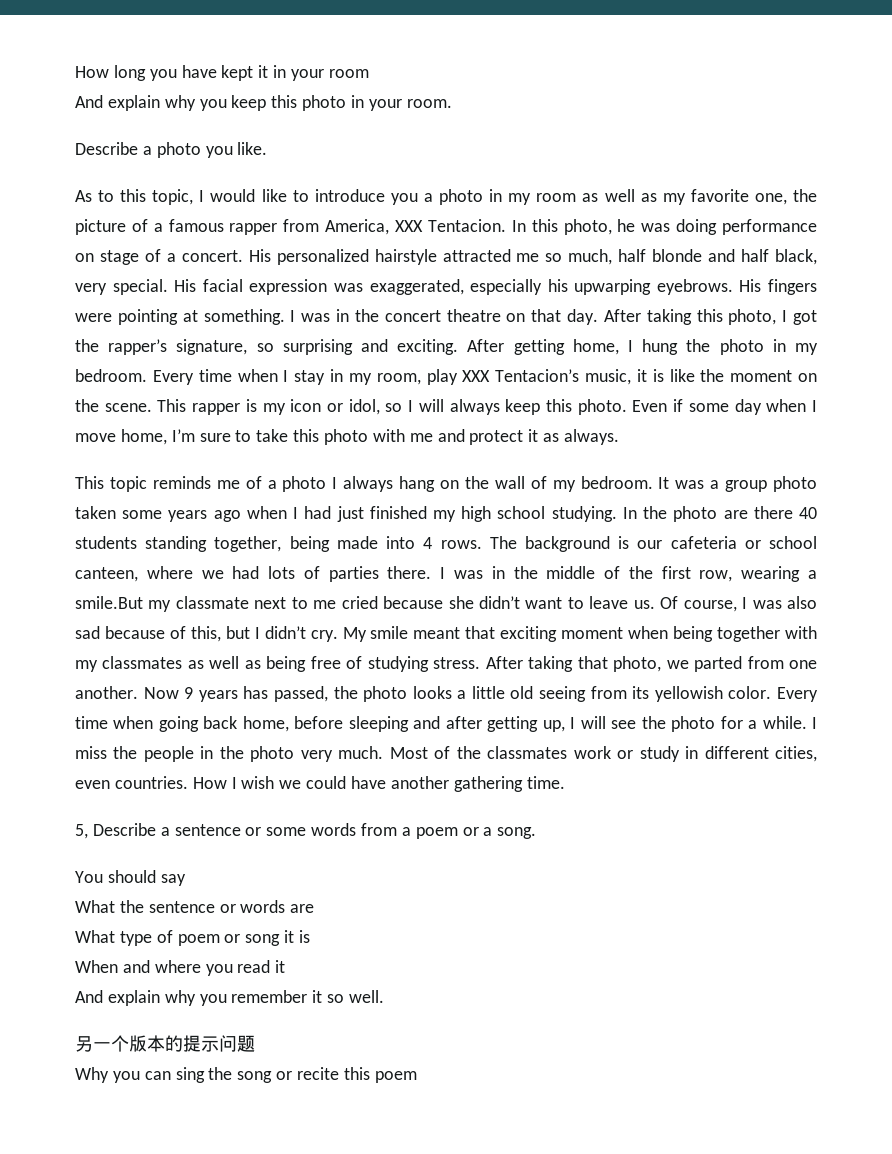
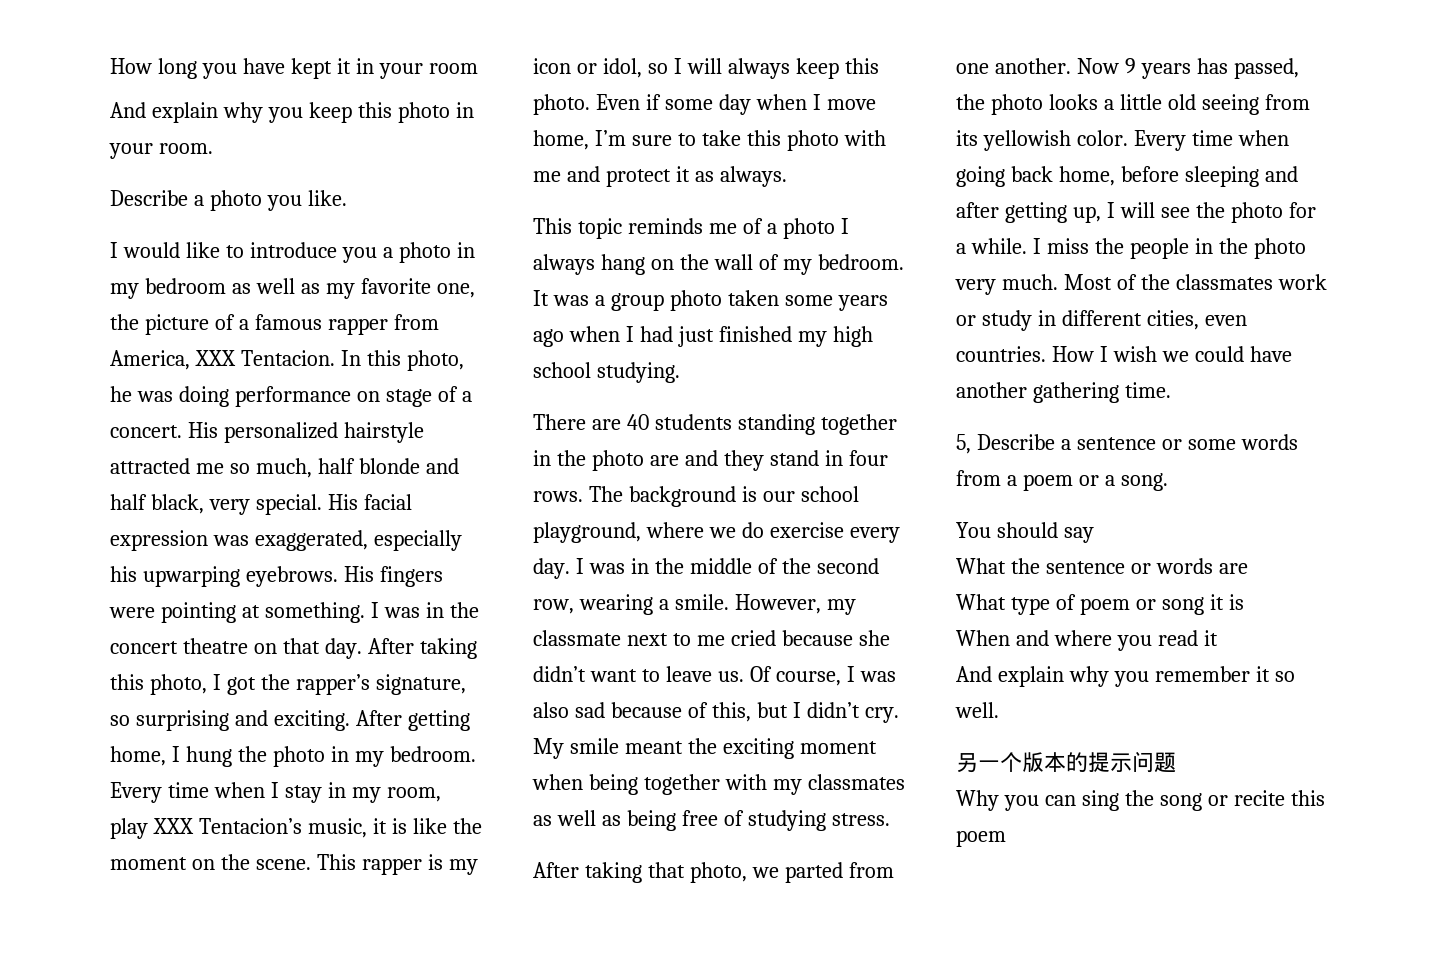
[75,189,194,205] As to this topic, -> (347, 198) none
[536,193,577,202] room -> [144,278,226,294] bedroom
[622,506,817,522] [75,536,433,552] In the photo are there 40 students standing together, being made into 4 -> [533,414,897,435] [533,450,888,471] // There are 40 students standing together in the photo are and they stand in four
[670,536,817,549] [75,566,432,582] cafeteria or school canteen, where we had lots of parties there. -> [800,486,859,502] [533,522,900,543] [533,558,570,579] school playground, where we do exercise every day.
[661,566,691,579] first -> [816,558,879,574] second
[75,596,143,609] smile.But -> [674,594,821,614] smile. However,
[465,626,496,639] that -> [687,738,717,754] the
(481, 663) none -> (890, 819) //

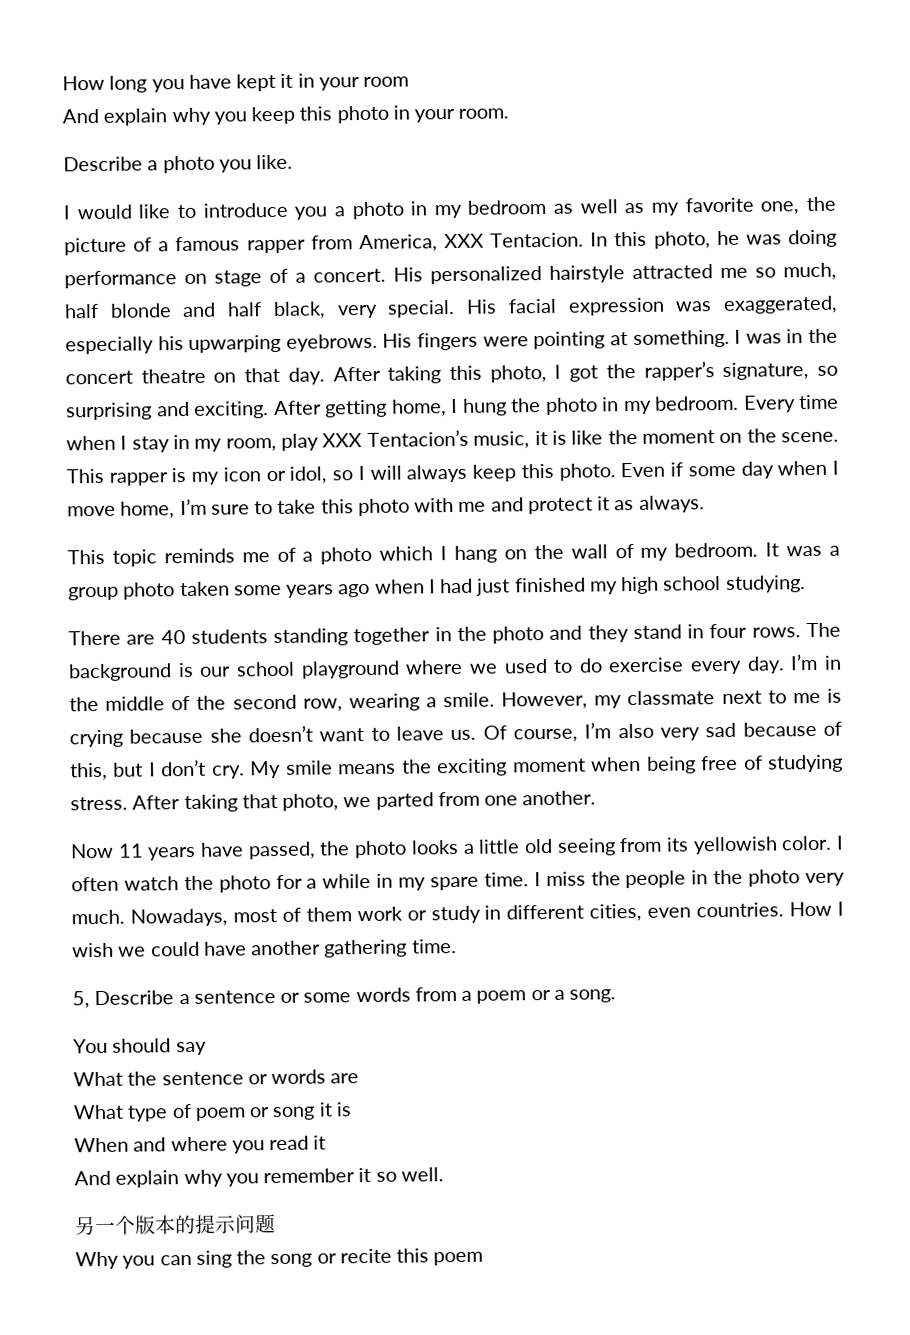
[840,218,849,234] [533,254,595,275] I always -> [379,546,448,561] which I
[649,455,679,466] are -> (545, 634) none
[533,522,641,543] playground, -> [300,660,400,679] playground
(736, 532) none -> [503,658,574,674] used to
[575,558,625,574] I was -> [790,653,819,671] I’m
[730,630,776,646] cried -> [826,688,842,703] [69,729,123,748] is crying
[533,666,586,682] didn’t -> [248,725,313,743] doesn’t
[846,666,896,682] [533,702,569,718] I was also -> [584,722,700,741] I’m also very
[806,702,860,718] didn’t -> [161,759,207,777] don’t
[624,741,683,754] meant -> [338,763,397,775] means
[643,774,905,795] [533,810,676,831] together with my classmates as well as being -> (696, 765) none
(890, 819) // -> (128, 803) none
[1076,58,1228,79] Now 9 years has -> [70,842,245,861] // Now 11 years have
[1133,130,1289,151] [956,166,1298,187] [956,202,1316,223] [956,238,1027,254] Every time when going back home, before sleeping and after getting up, I will see the photo for a while. -> [836,835,844,850] [71,872,529,893] I often watch the photo for a while in my spare time.
[1063,274,1273,290] Most of the classmates -> [129,907,352,927] Nowadays, most of them

